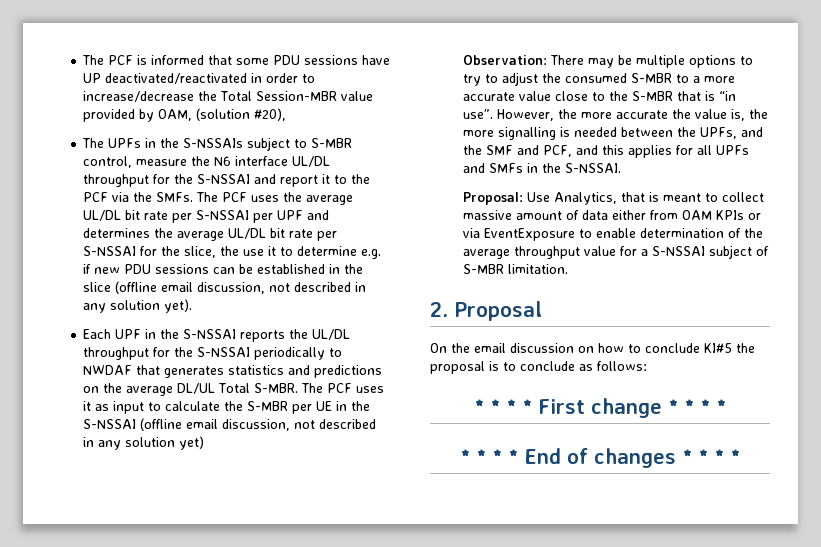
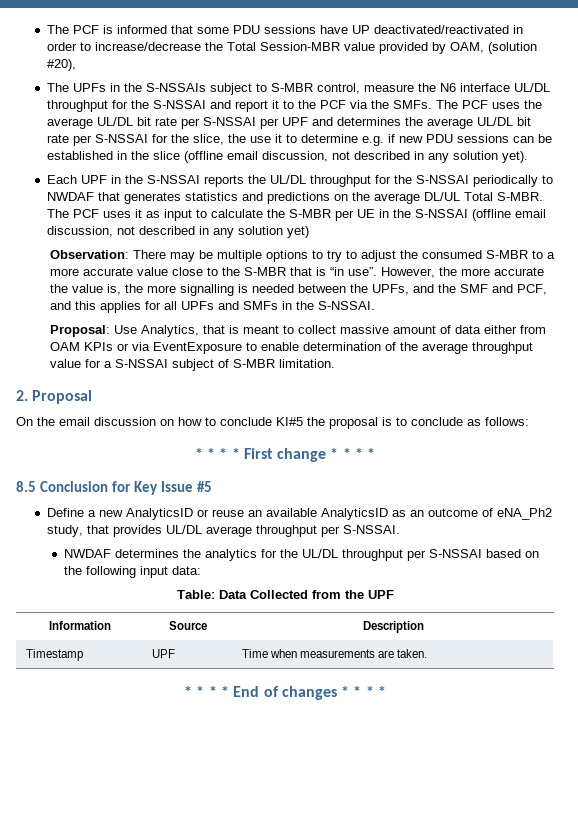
(726, 406) none -> [16,481,213,495] [47,508,553,520] [47,525,401,537] [63,549,539,561] [63,566,201,578] [176,590,394,599] [48,621,111,630] [168,621,207,630] [362,621,424,633] [25,649,83,661] [151,649,175,658] [241,649,428,658] // 8.5 Conclusion for Key Issue #5 // Define a new AnalyticsID or reuse an available AnalyticsID as an outcome of eNA_Ph2 study, that provides UL/DL average throughput per S-NSSAI. // NWDAF determines the analytics for the UL/DL throughput per S-NSSAI based on the following input data: // Table: Data Collected from the UPF // Information | Source | Description // Timestamp | UPF | Time when measurements are taken.

